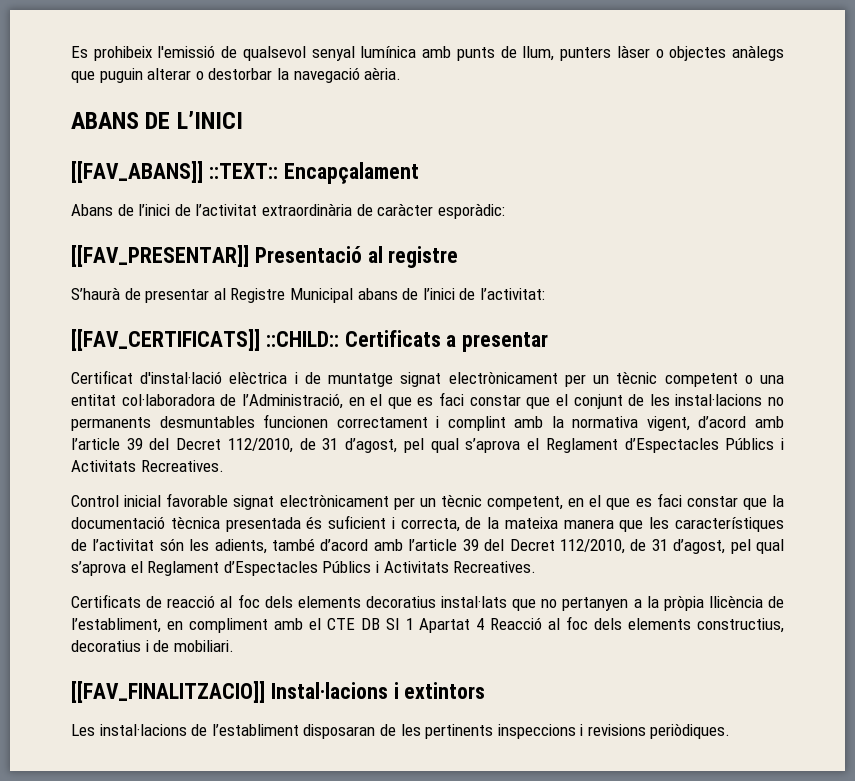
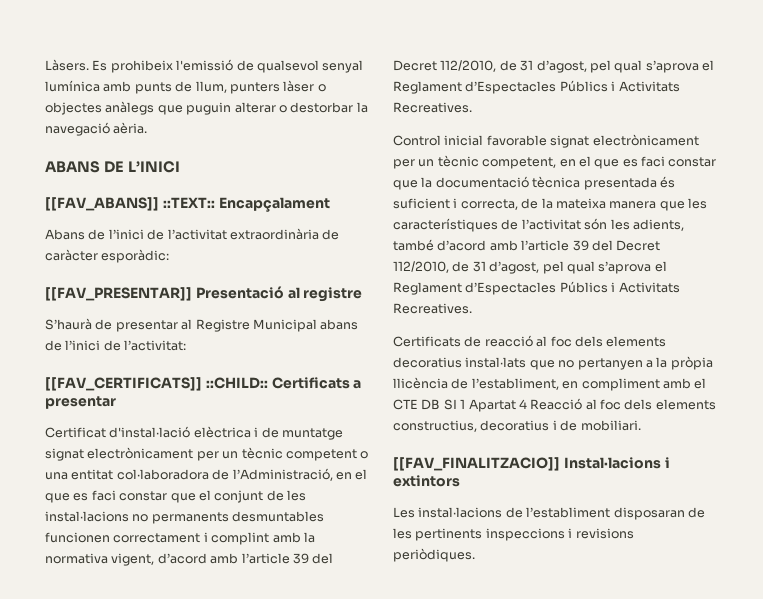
(71, 52) none -> [45,59,89,71] Làsers.

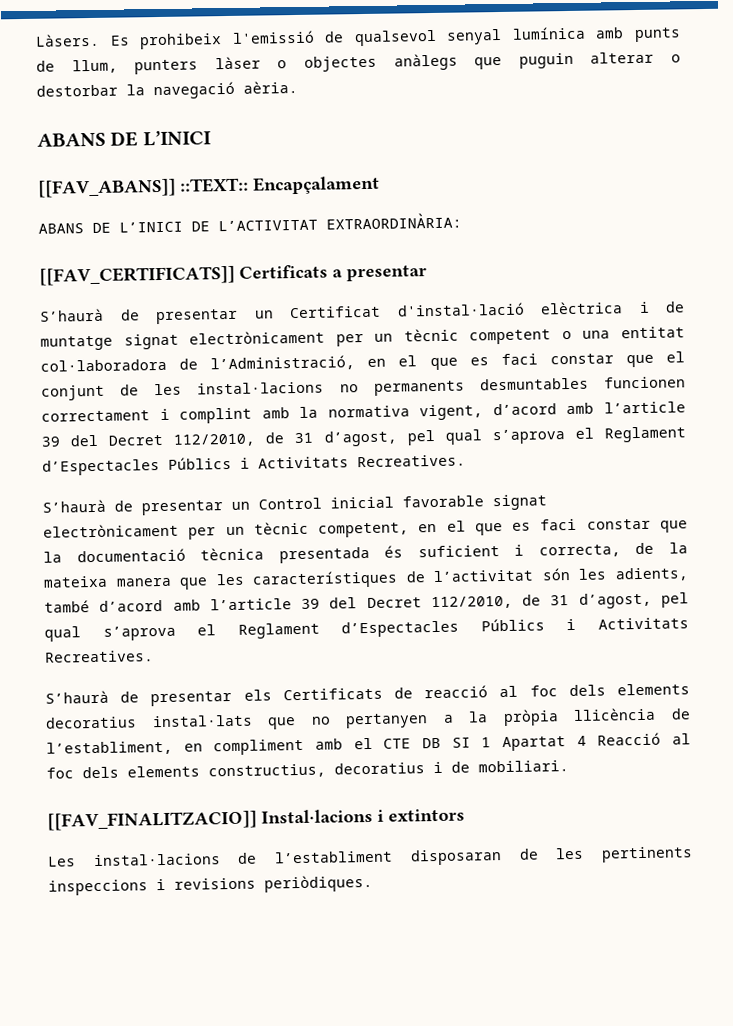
[45,228,340,240] [45,249,170,263] [45,286,363,302] [45,318,359,332] [45,340,187,351] [45,377,362,391] [45,396,116,409] Abans de l’inici de l’activitat extraordinària de caràcter esporàdic: // [[FAV_PRESENTAR]] Presentació al registre // S’haurà de presentar al Registre Municipal abans de l’inici de l’activitat: // [[FAV_CERTIFICATS]] ::CHILD:: Certificats a presentar // -> [38,212,462,234] [39,264,427,286] [39,308,274,325] ABANS DE L’INICI DE L’ACTIVITAT EXTRAORDINÀRIA: // [[FAV_CERTIFICATS]] Certificats a presentar // S’haurà de presentar un
(472, 107) none -> [42,499,250,516] S’haurà de presentar un
(472, 308) none -> [45,689,272,707] S’haurà de presentar els

